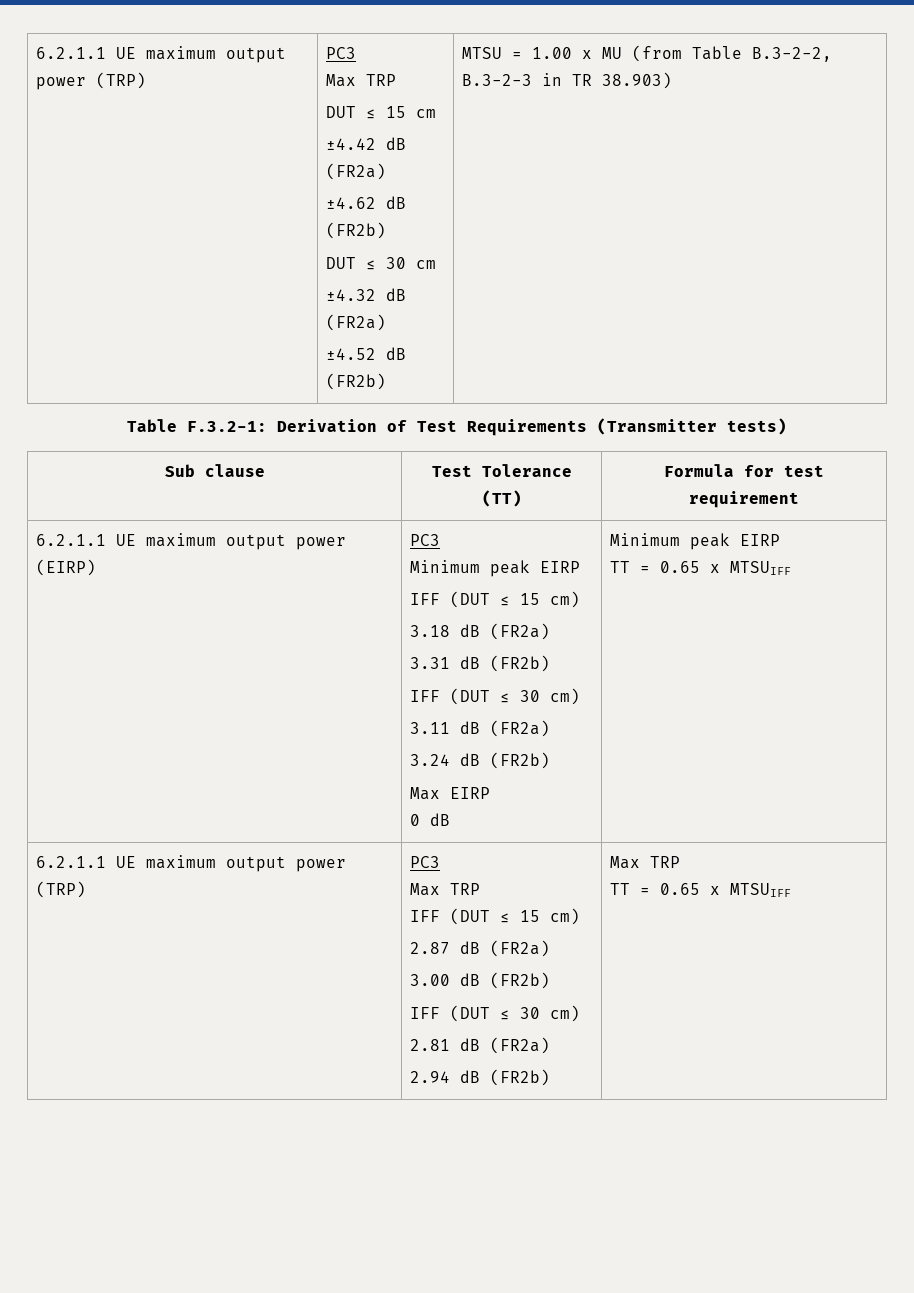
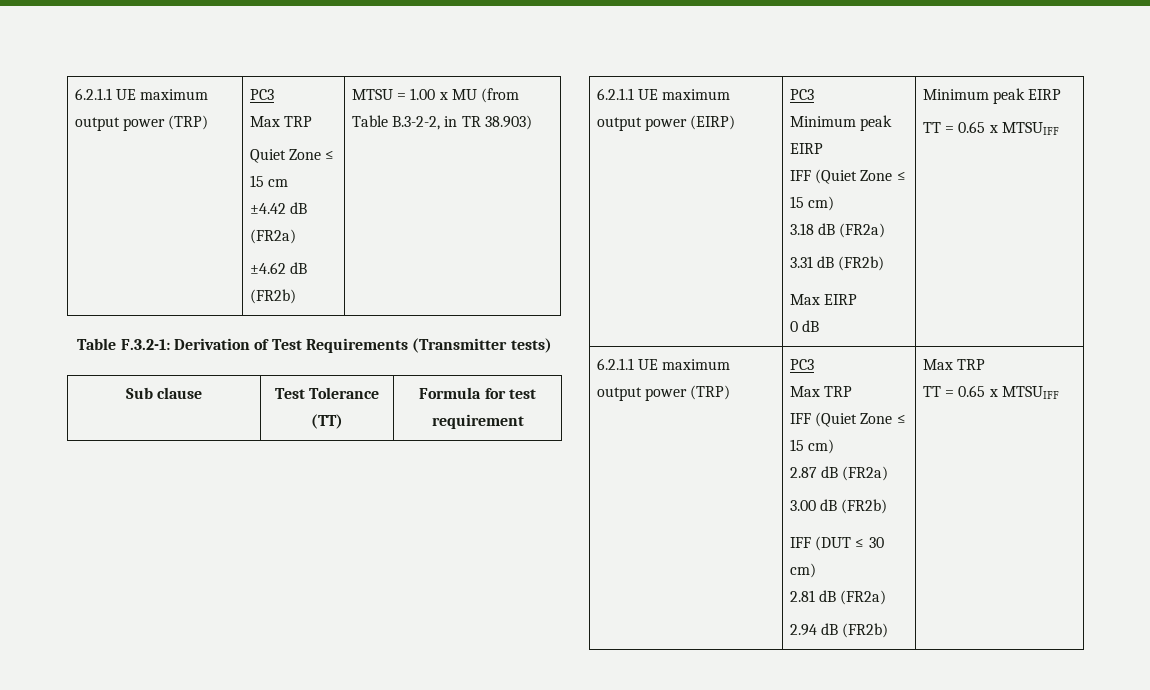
[36,46,287,63] [36,72,147,90] [326,47,357,59] [326,74,397,87] [326,106,357,118] 6.2.1.1 UE maximum output power (TRP) | PC3 // Max TRP // DUT -> [74,88,209,100] [74,115,209,131] [249,89,274,100] [249,116,312,127] [249,149,321,163] 6.2.1.1 UE maximum output power (TRP) | PC3 // Max TRP // Quiet Zone
[326,257,437,270] [326,288,407,301] [326,314,387,331] [326,347,407,360] [326,373,387,390] // DUT ≤ 30 cm // ±4.32 dB (FR2a) // ±4.52 dB (FR2b) -> (296, 296) none
[462,74,533,86] B.3-2-3 -> (440, 123) none
[450,591,491,608] (DUT -> [814,169,893,184] (Quiet Zone
[410,688,581,705] [410,720,551,737] [410,752,551,769] // IFF (DUT ≤ 30 cm) // 3.11 dB (FR2a) // 3.24 dB (FR2b) -> (885, 263) none
[450,908,491,925] (DUT -> [814,412,893,427] (Quiet Zone

